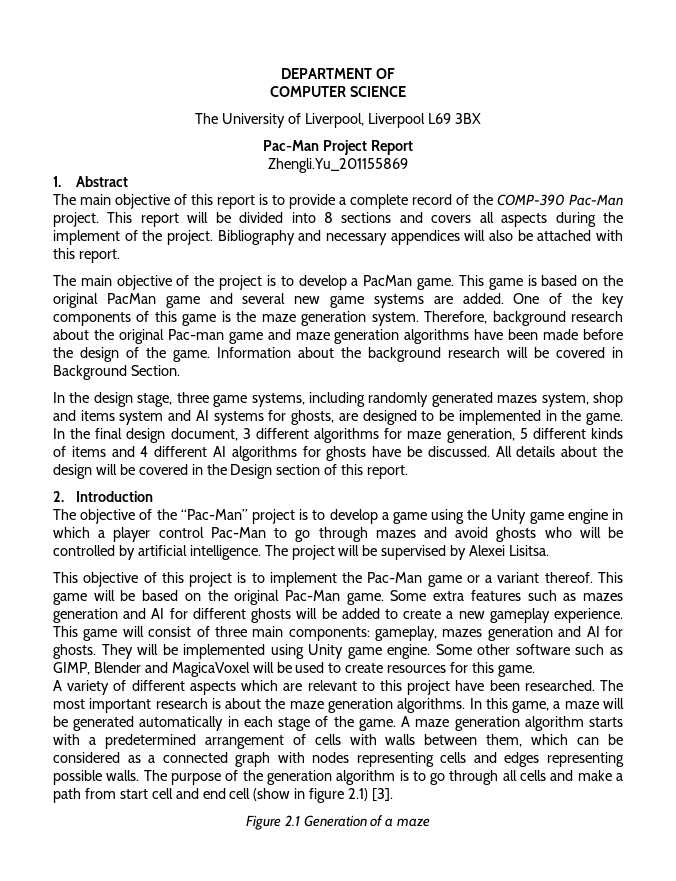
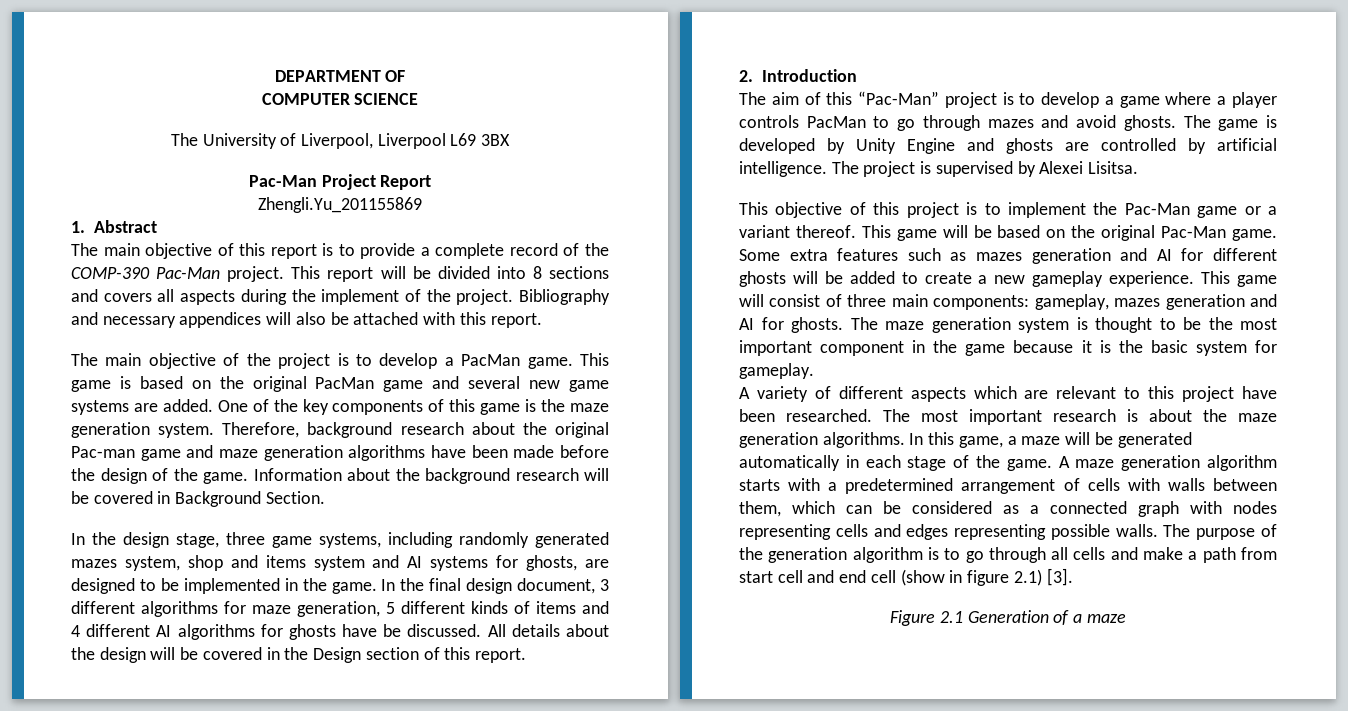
[80,509,177,524] objective of the -> [771,92,853,105] aim of this
[431,509,623,524] [53,527,266,542] using the Unity game engine in which a player control Pac-Man -> [1165,92,1277,108] [739,115,866,128] where a player controls PacMan
[496,527,623,542] ghosts who will be -> [1123,115,1277,131] [739,138,1089,154] ghosts. The game is developed by Unity Engine and ghosts are
[338,545,378,556] will be -> [920,161,932,174] is
[101,644,624,659] [53,662,535,677] They will be implemented using Unity game engine. Some other software such as GIMP, Blender and MagicaVoxel will be used to create resources for this game. -> [850,317,1277,333] [739,340,1277,356] [739,363,814,379] The maze generation system is thought to be the most important component in the game because it is the basic system for gameplay.

